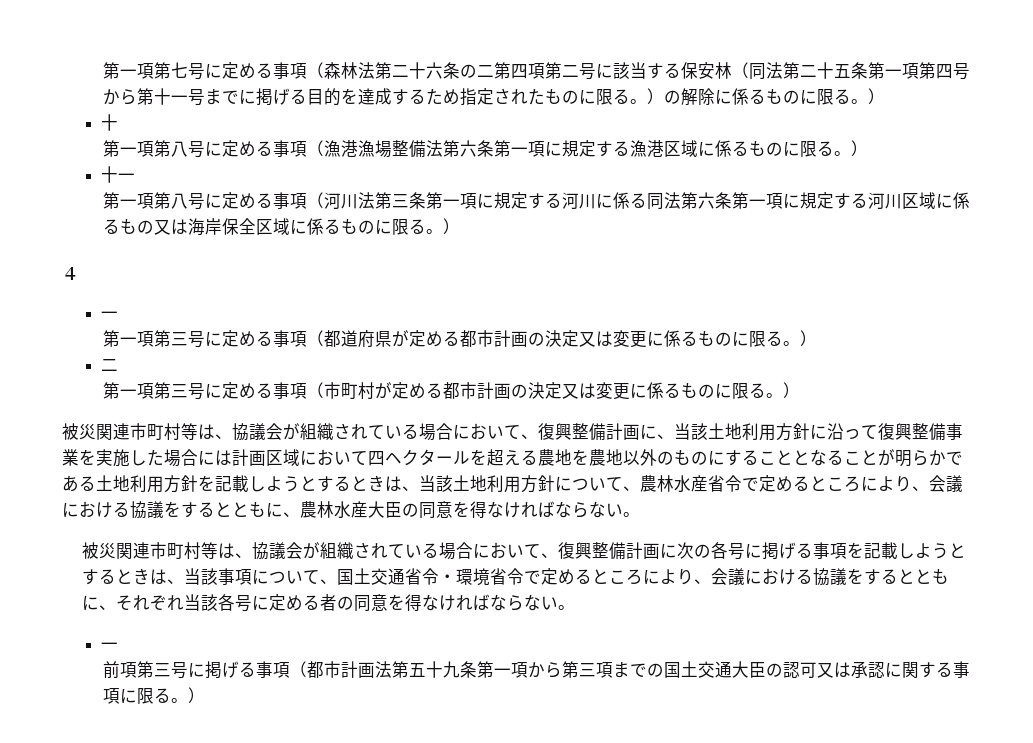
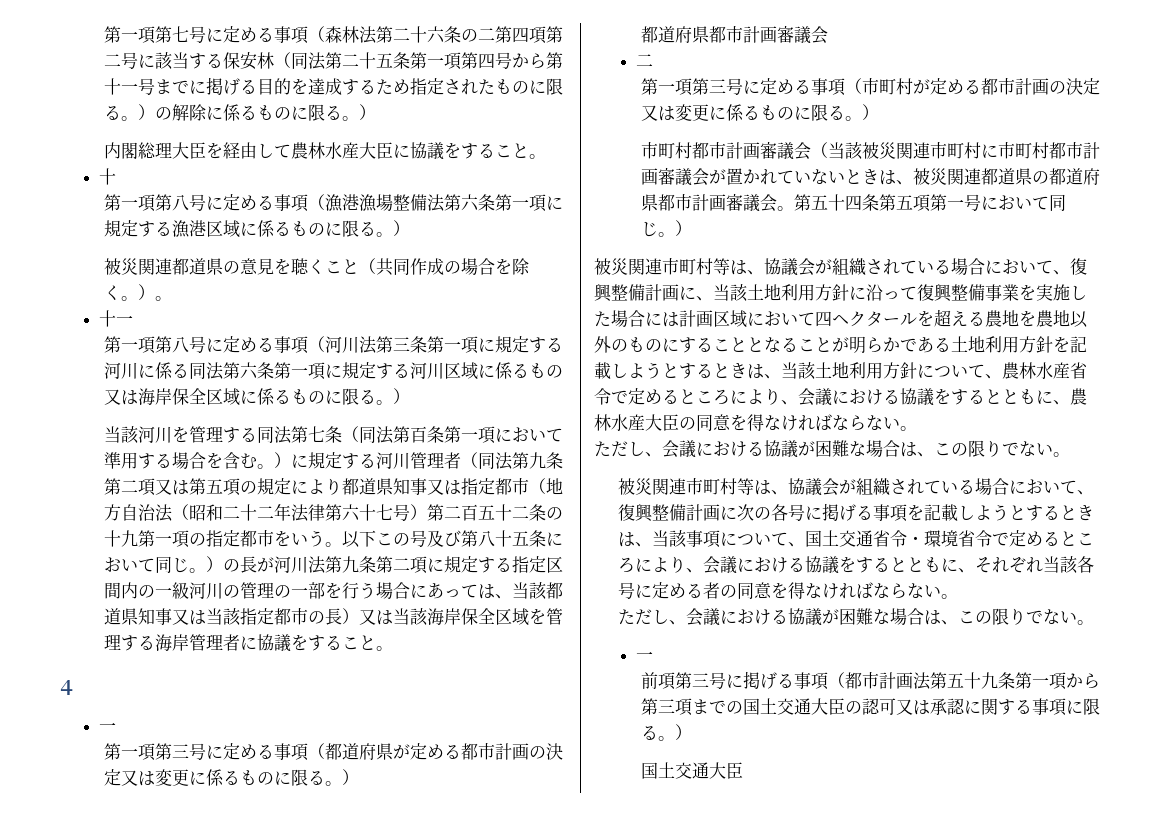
(885, 96) none -> [104,142,547,160] // 内閣総理大臣を経由して農林水産大臣に協議をすること。
(868, 148) none -> [104,258,531,276] [104,284,173,301] // 被災関連都道県の意見を聴くこと（共同作成の場合を除く。）。
(460, 226) none -> [104,426,564,444] [104,452,564,470] [104,478,564,496] [104,503,564,522] [104,530,564,548] [104,556,564,574] [104,582,564,600] [104,608,564,626] [104,634,394,652] // 当該河川を管理する同法第七条（同法第百条第一項において準用する場合を含む。）に規定する河川管理者（同法第九条第二項又は第五項の規定により都道県知事又は指定都市（地方自治法（昭和二十二年法律第六十七号）第二百五十二条の十九第一項の指定都市をいう。以下この号及び第八十五条において同じ。）の長が河川法第九条第二項に規定する指定区間内の一級河川の管理の一部を行う場合にあっては、当該都道県知事又は当該指定都市の長）又は当該海岸保全区域を管理する海岸管理者に協議をすること。
(817, 338) none -> [641,25,829,44] // 都道府県都市計画審議会
(800, 390) none -> [641,141,1101,160] [641,167,1101,186] [641,193,1067,212] [641,220,693,237] // 市町村都市計画審議会（当該被災関連市町村に市町村都市計画審議会が置かれていないときは、被災関連都道県の都道府県都市計画審議会。第五十四条第五項第一号において同じ。）
(640, 514) none -> [594,440,1070,458] // ただし、会議における協議が困難な場合は、この限りでない。
(576, 607) none -> [617,608,1094,626] // ただし、会議における協議が困難な場合は、この限りでない。
(205, 695) none -> [641,762,744,779] // 国土交通大臣

